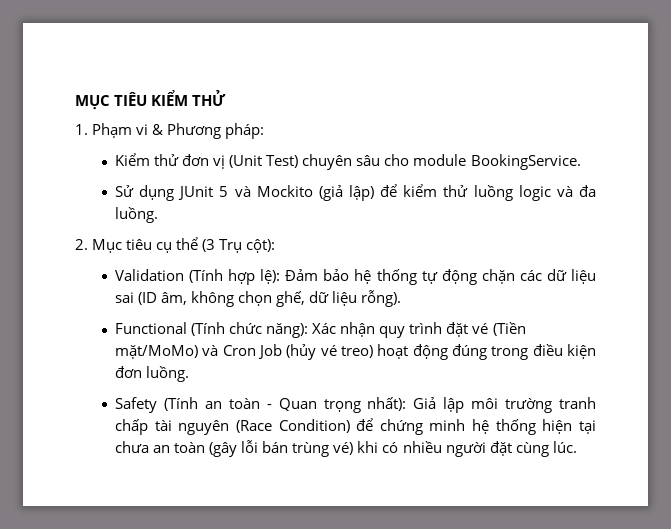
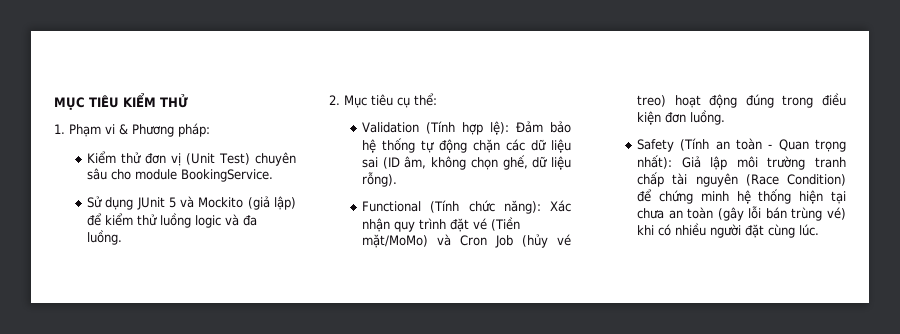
[176,237,276,253] thể (3 Trụ cột): -> [414,93,437,106] thể:

